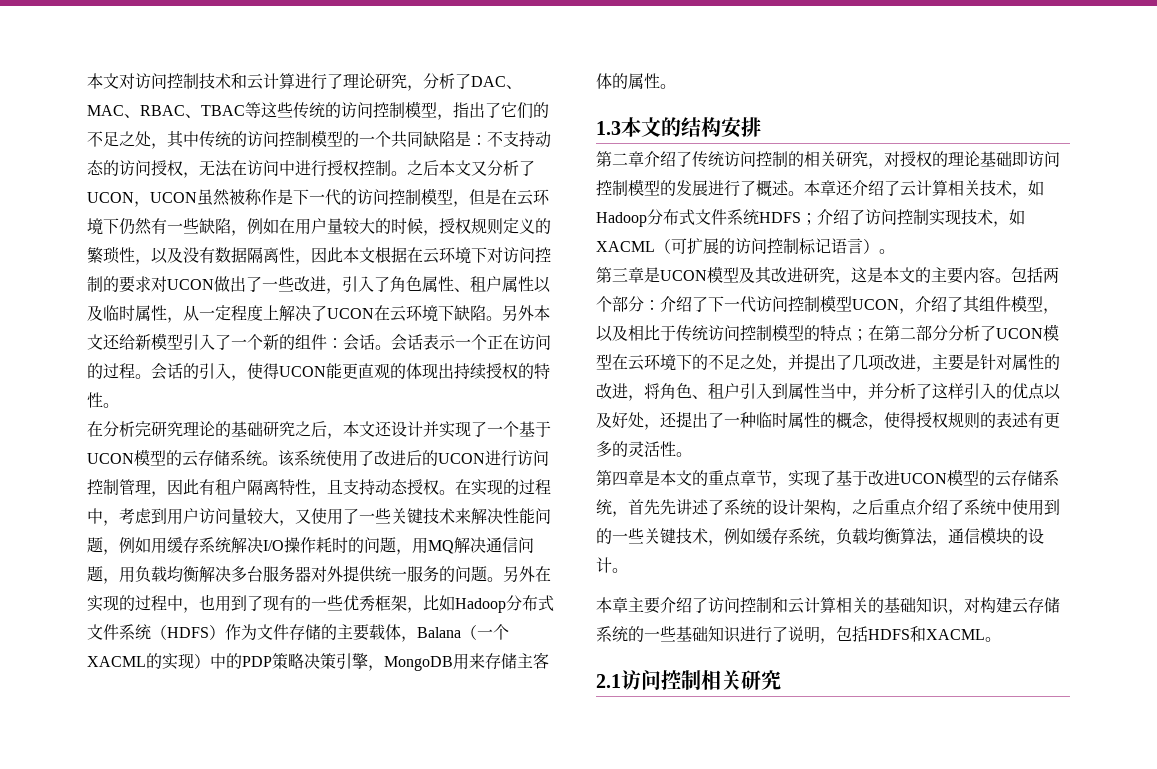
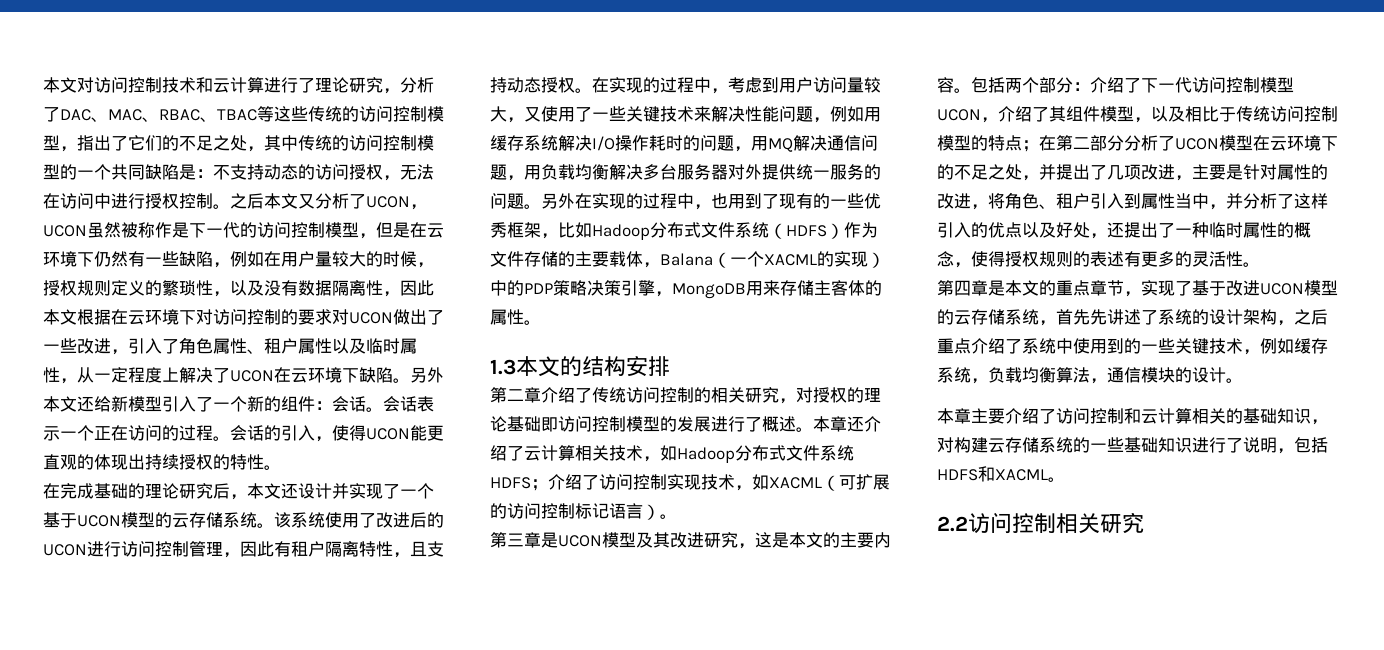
[103,421,311,437] 分析完研究理论的基础研究之 -> [60,483,213,499] 完成基础的理论研究
[596,674,621,688] 2.1 -> [937,516,968,532] 2.2

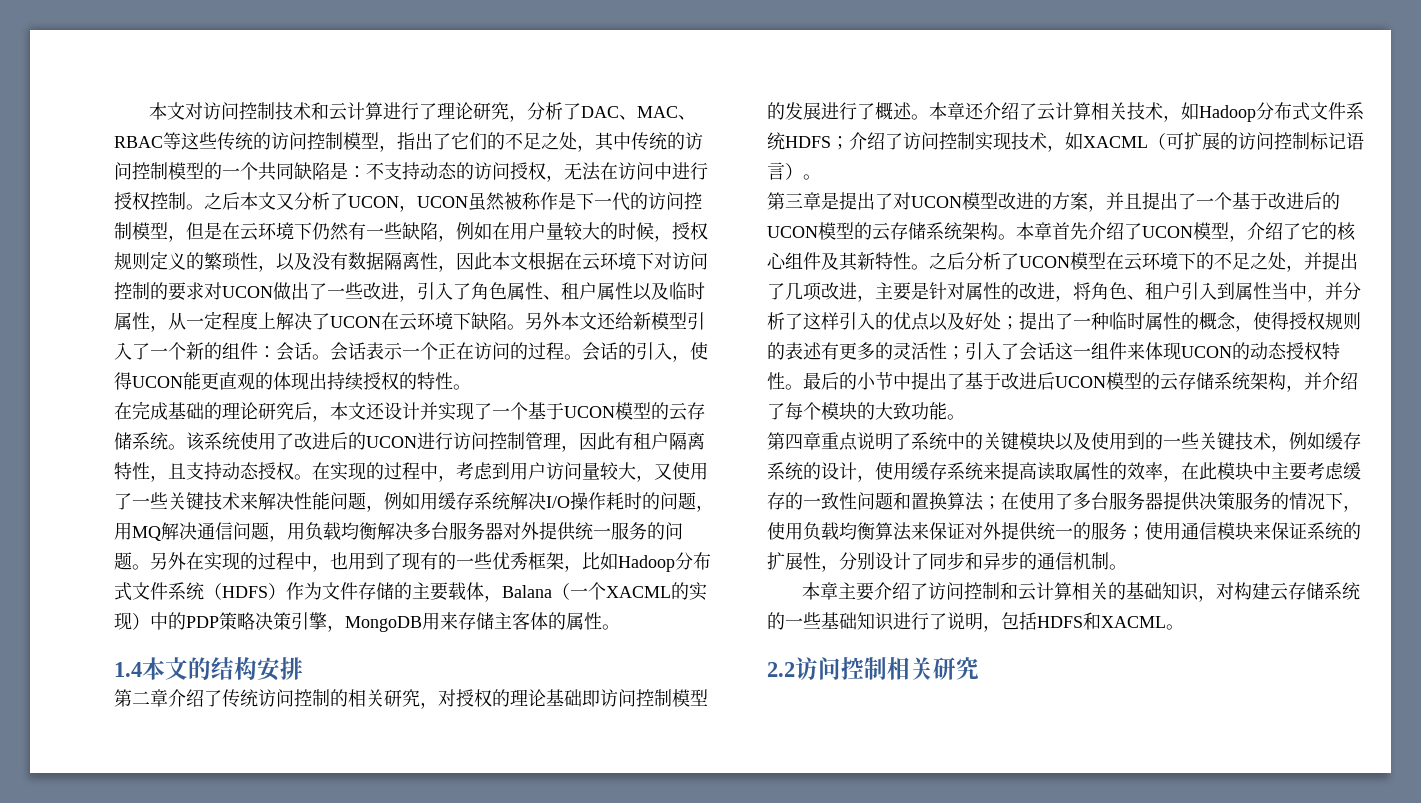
[200,109,257,122] 、TBAC -> (163, 142) none
[490,359,516,375] 1.3 -> [114,662,142,677] 1.4
[558,532,891,549] [937,77,1294,93] [937,106,1338,123] [937,135,1124,152] UCON模型及其改进研究，这是本文的主要内容。包括两个部分：介绍了下一代访问控制模型UCON，介绍了其组件模型，以及相比于传统访问控制模型的特点；在第二部分 -> [839,192,1340,212] [767,222,1356,242] [767,252,965,271] 提出了对UCON模型改进的方案，并且提出了一个基于改进后的UCON模型的云存储系统架构。本章首先介绍了UCON模型，介绍了它的核心组件及其新特性。之后
[1090,222,1124,239] ，还 -> [1001,316,1019,330] ；
[1243,262,1260,267] [937,280,1175,297] 。 // 第四章是本文的重点章节，实现 -> [947,342,1340,361] [767,372,947,390] ；引入了会话这一组件来体现UCON的动态授权特性。最后的小节中提出
[1260,280,1338,296] [937,309,1328,326] [937,338,1073,354] UCON模型的云存储系统，首先先讲述了系统的设计架构，之后重点介绍了系统中 -> [1037,372,1358,392] [767,402,965,420] [767,432,1091,451] 后UCON模型的云存储系统架构，并介绍了每个模块的大致功能。 // 第四章重点说明了系统中的关键模块以及
[971,367,1226,384] ，负载均衡算法，通信模块的设计 -> [803,462,1361,482] [767,492,1361,512] [767,522,1361,541] [767,552,1109,572] 的设计，使用缓存系统来提高读取属性的效率，在此模块中主要考虑缓存的一致性问题和置换算法；在使用了多台服务器提供决策服务的情况下，使用负载均衡算法来保证对外提供统一的服务；使用通信模块来保证系统的扩展性，分别设计了同步和异步的通信机制

